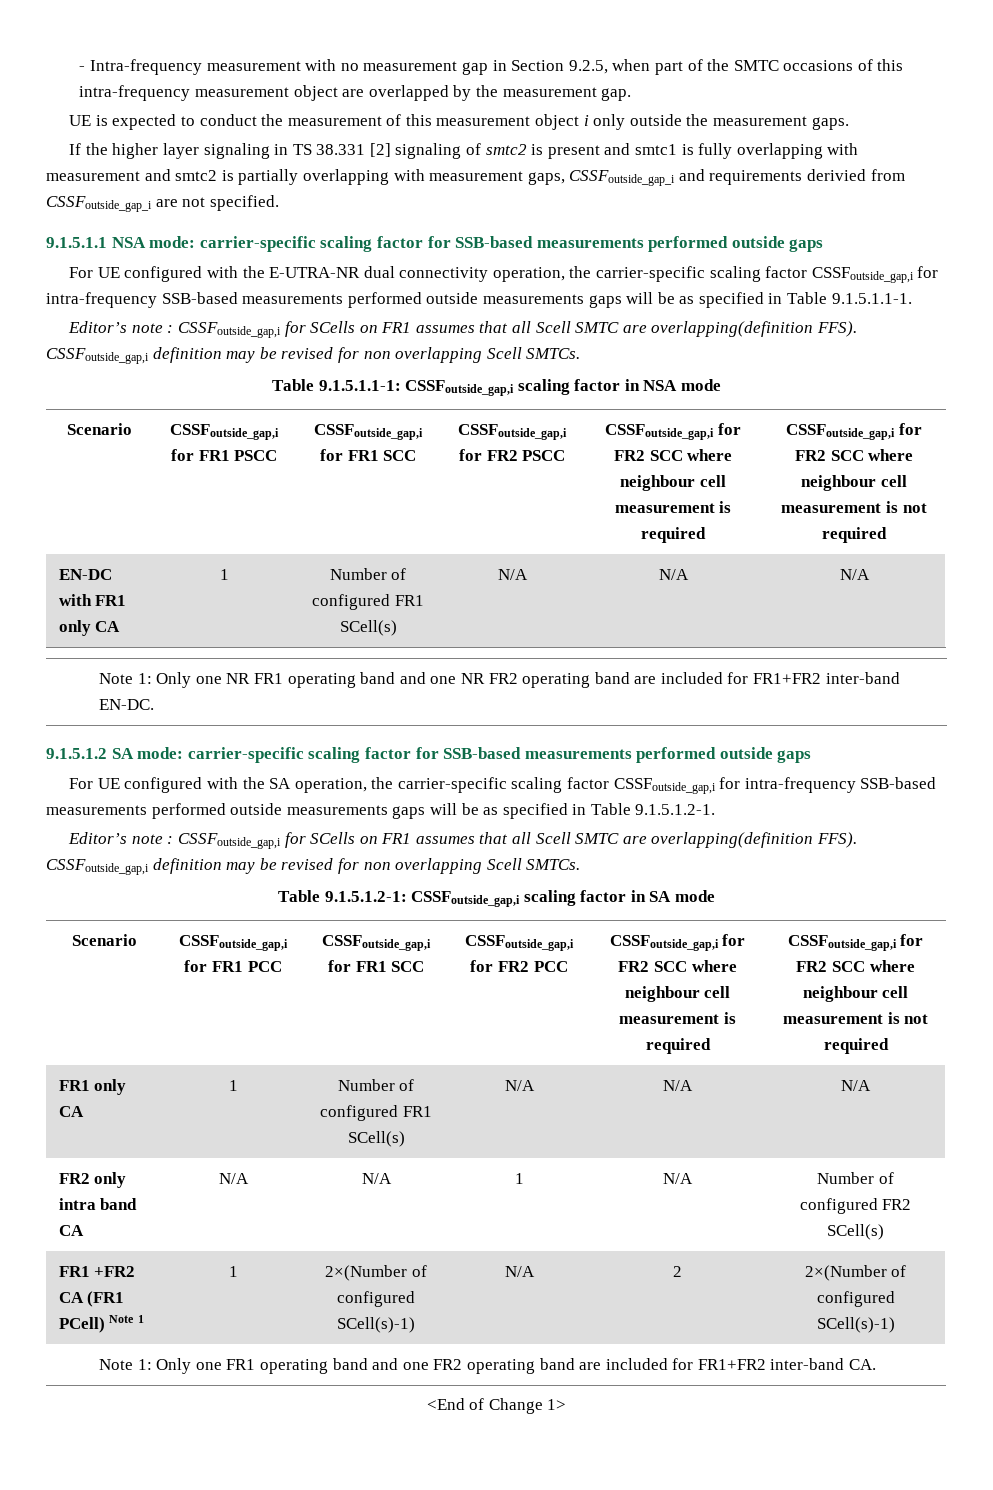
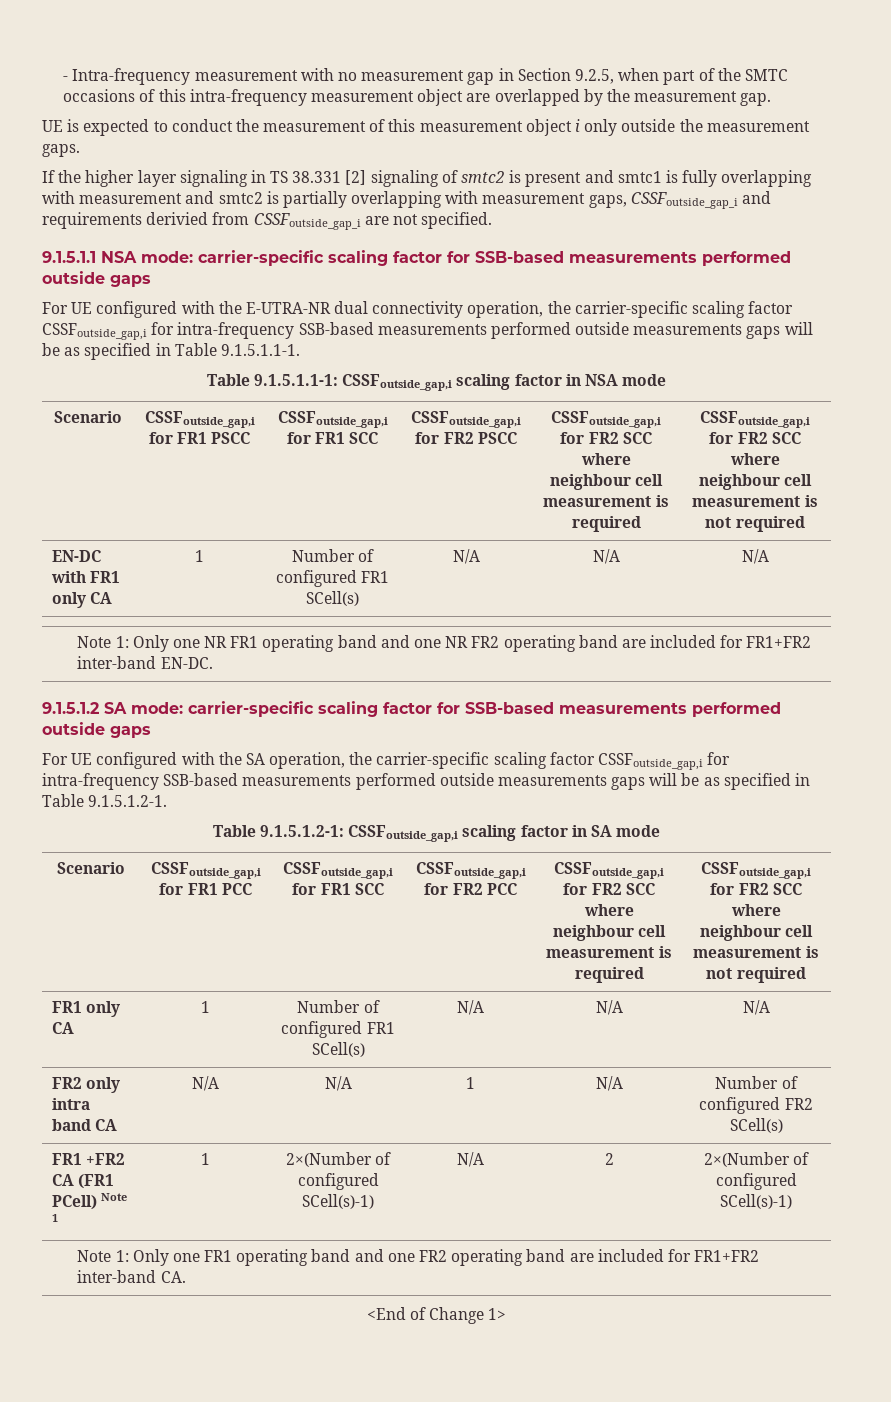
[68,321,858,338] [46,347,581,364] // Editor’s note : CSSFoutside_gap,i for SCells on FR1 assumes that all Scell SMTC are overlapping(definition FFS). CSSFoutside_gap,i definition may be revised for non overlapping Scell SMTCs. -> (300, 350) none
[68,832,858,849] [46,858,581,875] // Editor’s note : CSSFoutside_gap,i for SCells on FR1 assumes that all Scell SMTC are overlapping(definition FFS). CSSFoutside_gap,i definition may be revised for non overlapping Scell SMTCs. -> (168, 801) none

